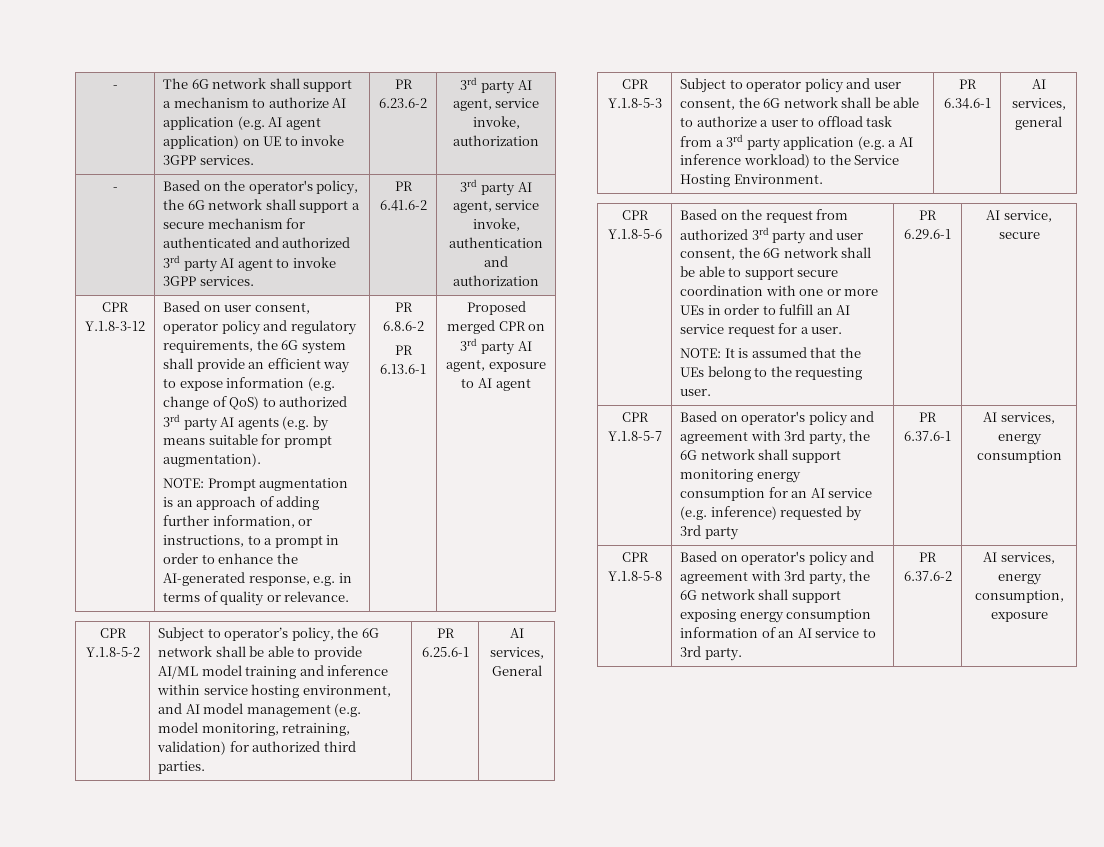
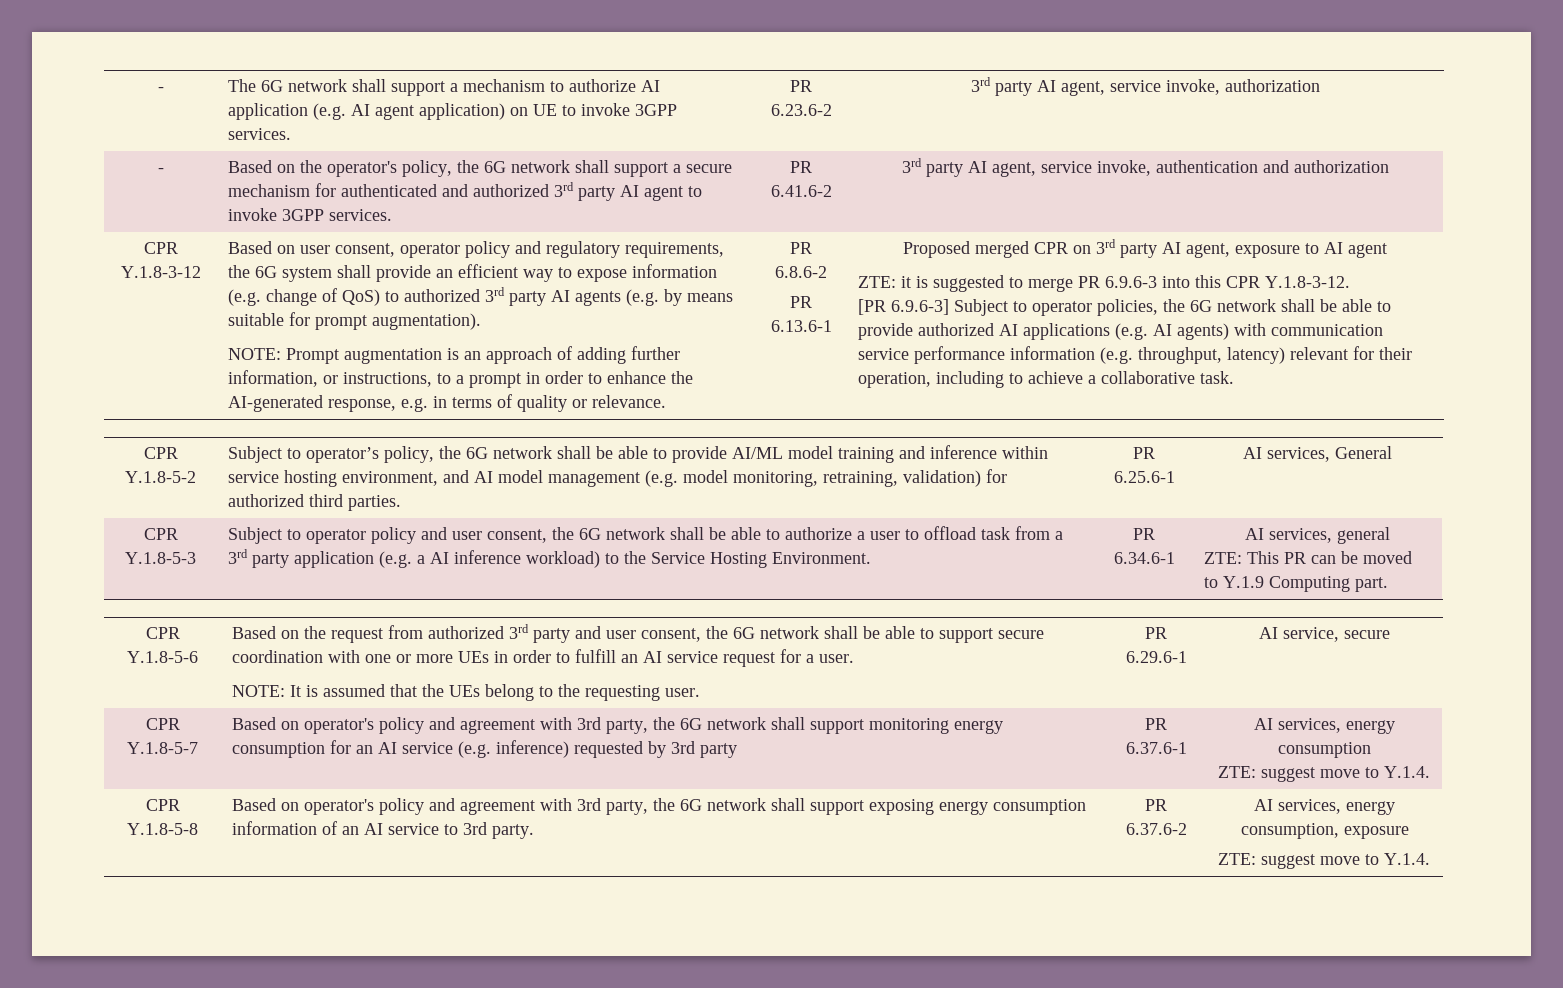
(531, 384) none -> [858,275,1351,292] [858,299,1392,316] [858,323,1384,340] [858,346,1413,364] [858,371,1235,388] // ZTE: it is suggested to merge PR 6.9.6-3 into this CPR Y.1.8-3-12. // [PR 6.9.6-3] Subject to operator policies, the 6G network shall be able to provide authorized AI applications (e.g. AI agents) with communication service performance information (e.g. throughput, latency) relevant for their operation, including to achieve a collaborative task.
(1062, 123) none -> [1204,551,1413,564] [1204,576,1389,592] // ZTE: This PR can be moved to Y.1.9 Computing part.
(1062, 456) none -> [1218,766,1431,782] // ZTE: suggest move to Y.1.4.
(1048, 617) none -> [1218,853,1431,869] // ZTE: suggest move to Y.1.4.

